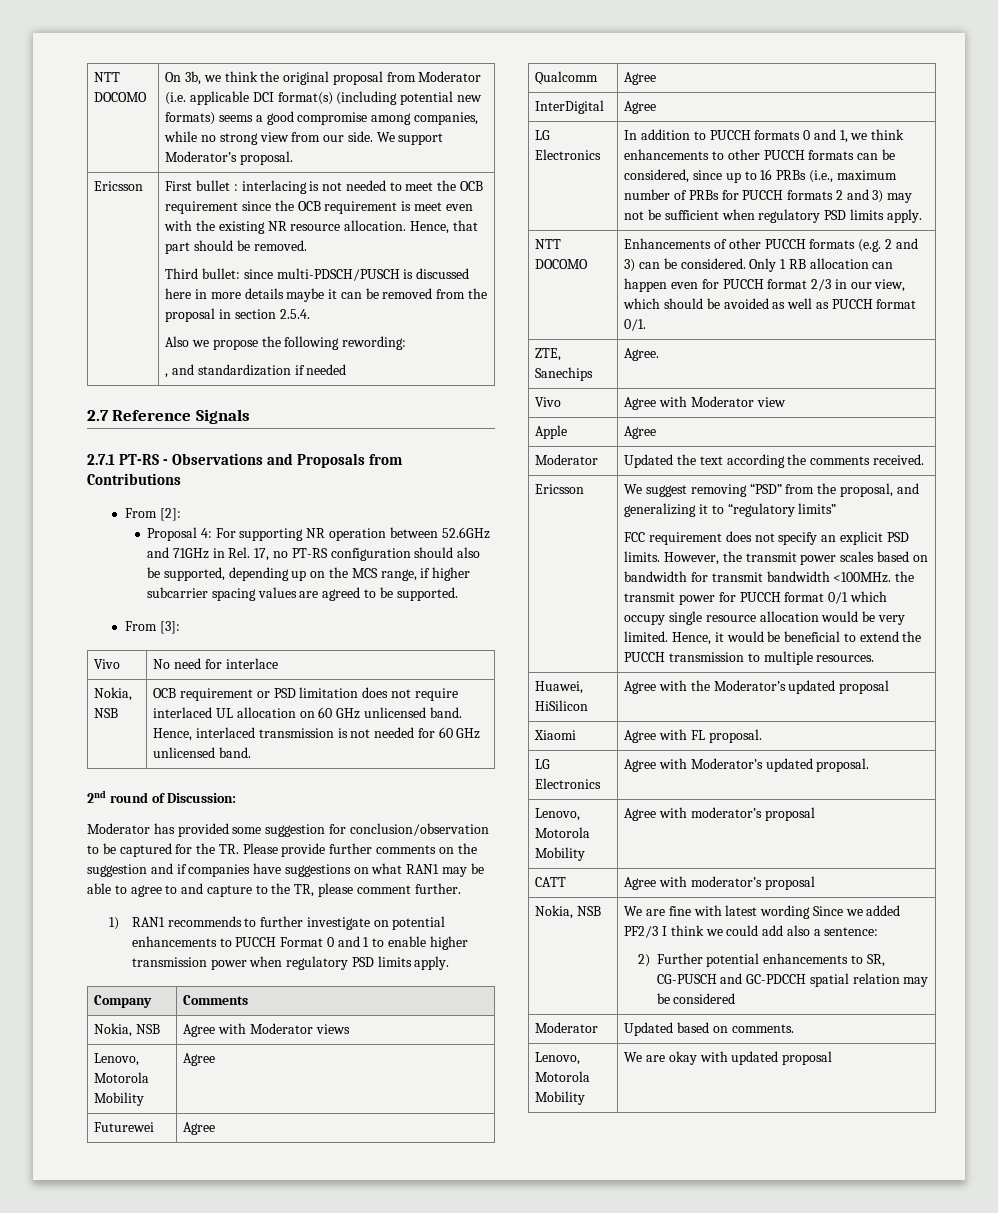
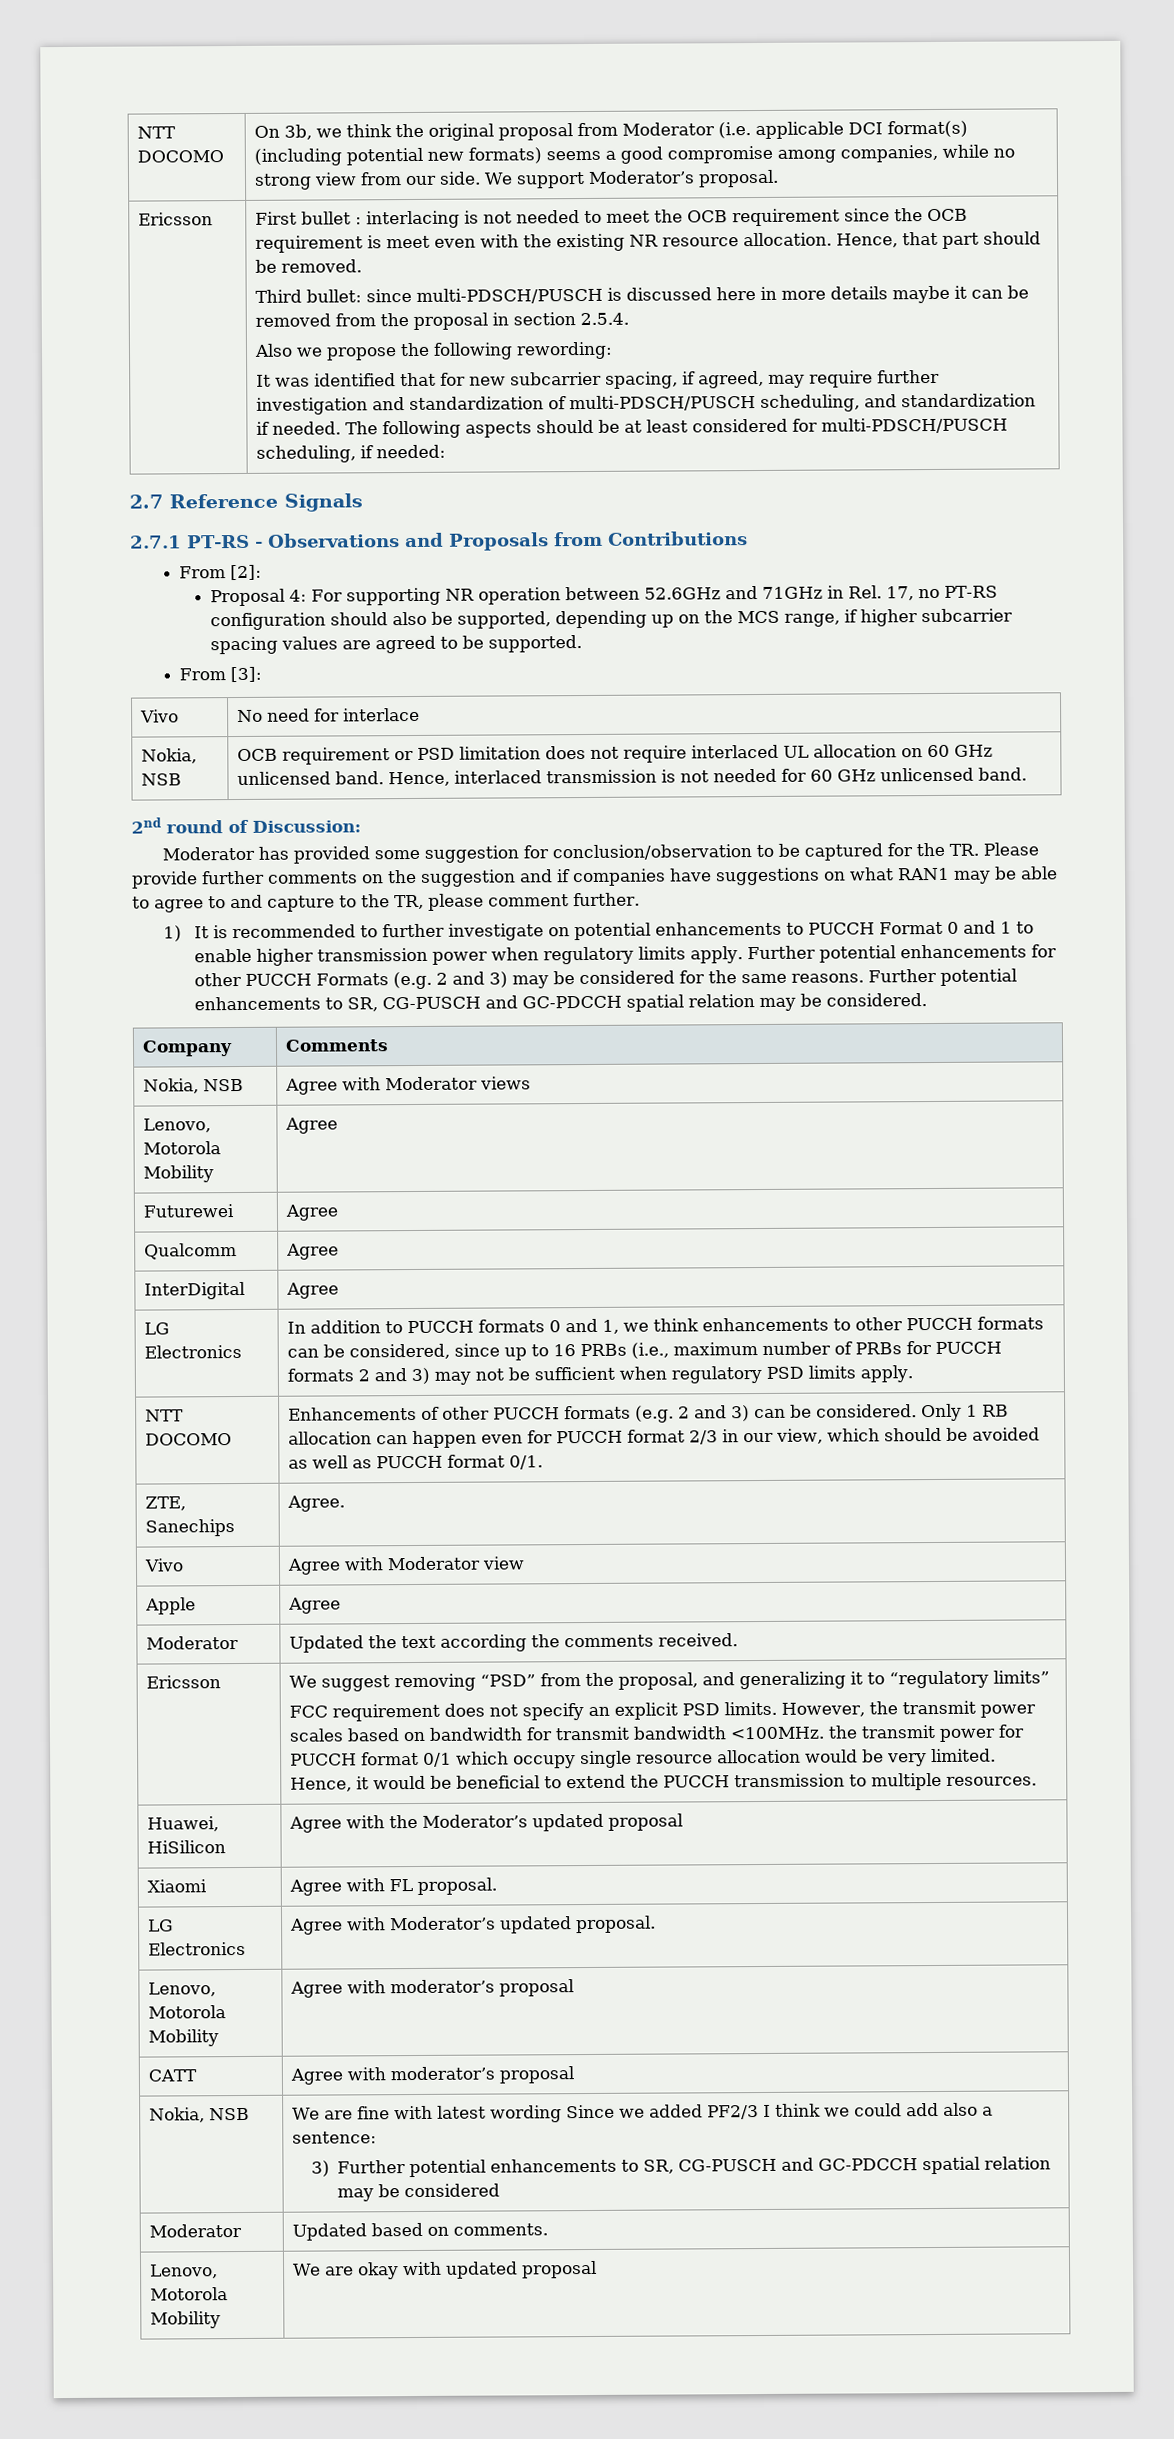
[165,364,347,378] , and standardization if needed -> [255,369,940,389] [255,393,1036,415] [255,417,1008,439] [255,444,446,463] It was identified that for new subcarrier spacing, if agreed, may require further investigation and standardization of multi-PDSCH/PUSCH scheduling, and standardization if needed. The following aspects should be at least considered for multi-PDSCH/PUSCH scheduling, if needed:
[131,916,242,927] RAN1 recommends -> [193,924,356,939] It is recommended
[351,956,450,970] PSD limits apply. -> [637,944,1057,964] [193,968,1017,990] [193,993,927,1012] limits apply. Further potential enhancements for other PUCCH Formats (e.g. 2 and 3) may be considered for the same reasons. Further potential enhancements to SR, CG-PUSCH and GC-PDCCH spatial relation may be considered.
[637,954,650,967] 2) -> [310,2160,330,2177] 3)

